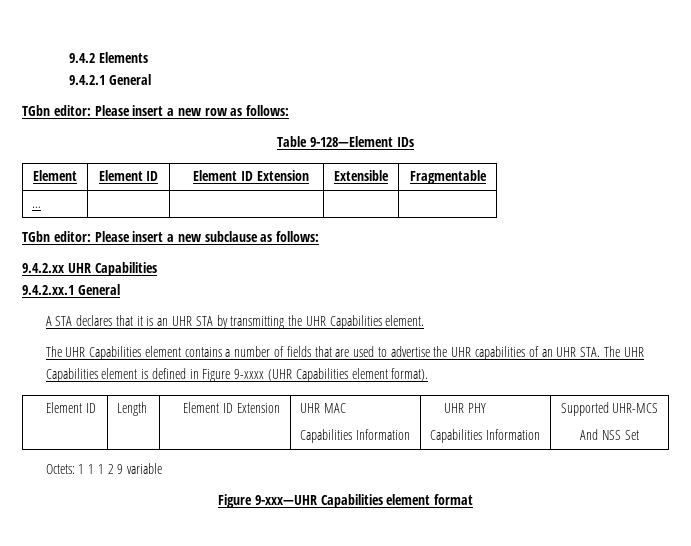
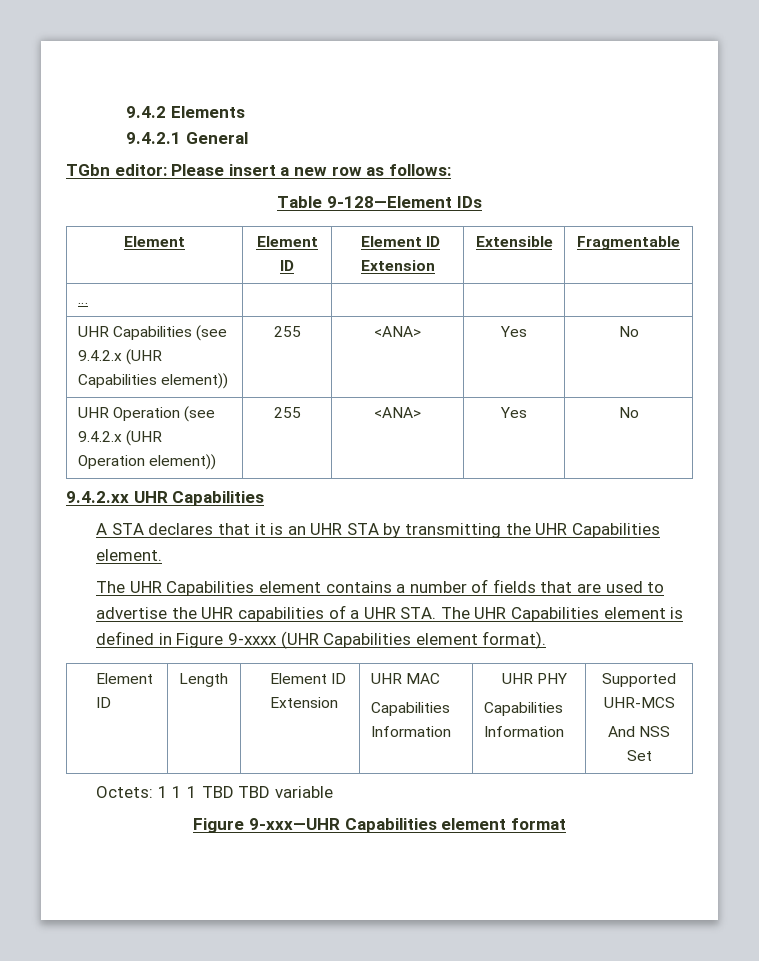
[22,231,320,242] // TGbn editor: Please insert a new subclause as follows: -> [77,325,227,341] [77,349,162,365] [77,373,228,389] [273,326,301,337] [374,326,421,337] [500,326,527,337] [618,326,639,337] [77,406,215,422] [77,430,162,446] [77,454,216,470] [273,407,301,418] [374,407,421,418] [500,407,527,418] [618,407,639,418] // UHR Capabilities (see 9.4.2.x (UHR Capabilities element)) | 255 | <ANA> | Yes | No // UHR Operation (see 9.4.2.x (UHR Operation element)) | 255 | <ANA> | Yes | No
[22,284,120,295] // 9.4.2.xx.1 General -> (265, 498) none
[541,349,553,357] an -> [350,610,360,619] a
[107,464,124,474] 2 9 -> [201,786,271,798] TBD TBD

